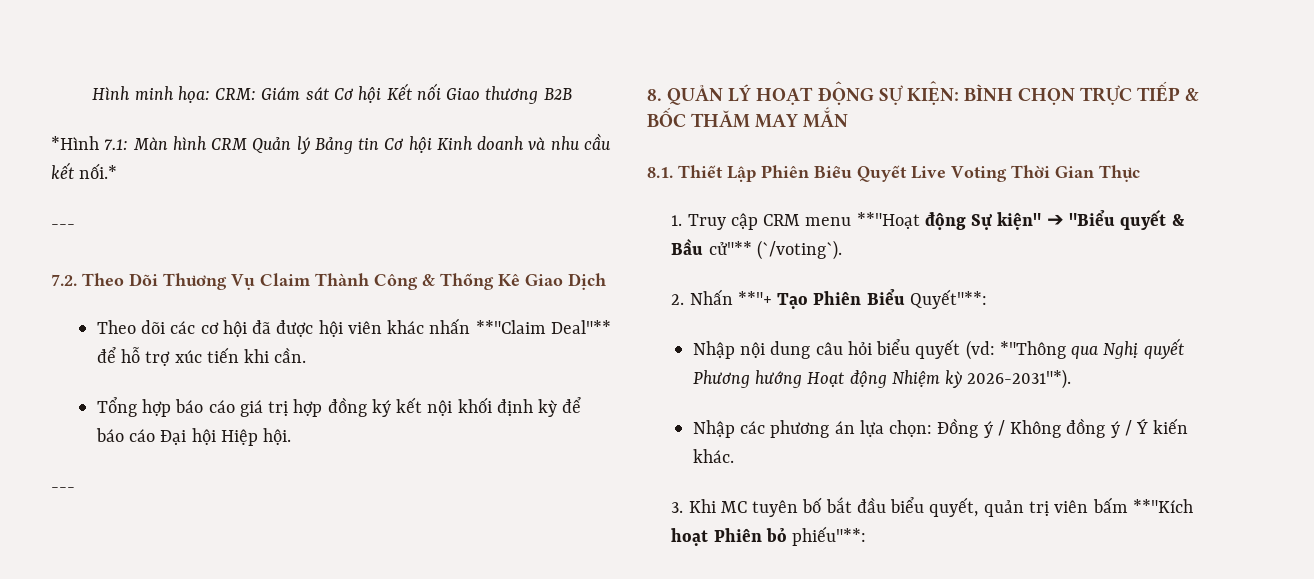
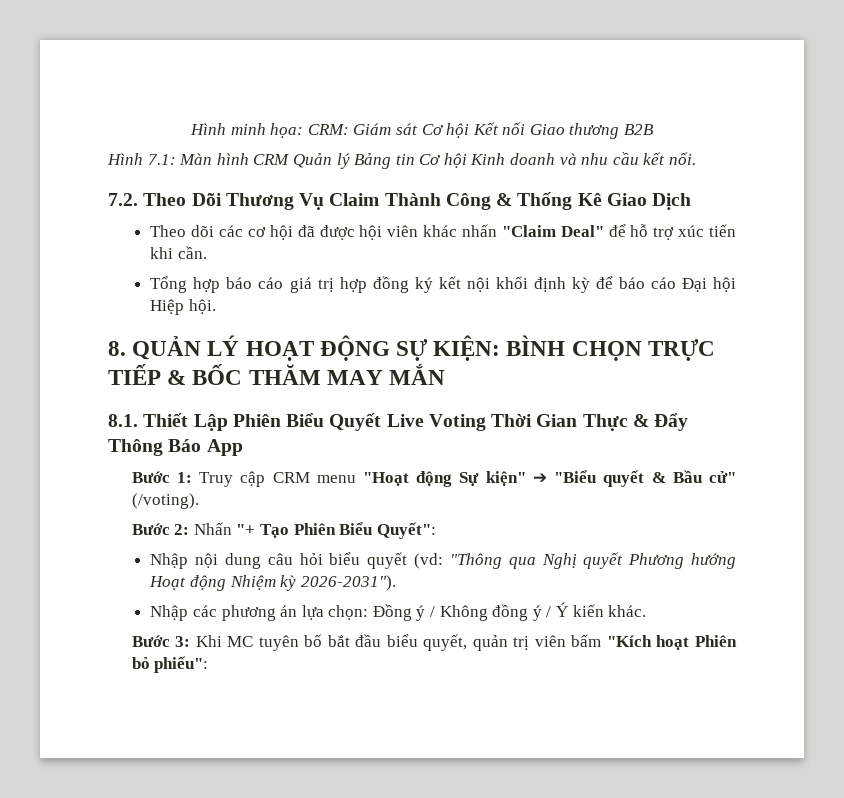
[51,136,99,150] *Hình -> [107,153,143,165] Hình
[79,163,118,179] [51,224,75,229] nối.* // --- -> [669,152,697,165] nối.
[475,320,611,334] **"Claim Deal"** -> [501,225,604,237] "Claim Deal"
[51,487,75,492] // --- -> (216, 306) none
[671,215,683,226] // 1. -> [632,413,689,431] [108,439,243,456] [131,471,192,483] & Đẩy Thông Báo App // Bước 1:
[856,212,920,229] **"Hoạt -> [362,472,409,486] "Hoạt
[708,240,842,260] [671,289,772,305] cử"** (`/voting`). // 2. Nhấn **"+ -> [708,471,736,483] [131,493,199,509] [131,522,256,535] cử" (/voting). // Bước 2: Nhấn "+
[909,289,987,309] Quyết"**: -> [376,522,436,539] Quyết":
[999,341,1066,359] *"Thông -> [449,553,502,569] "Thông
[967,369,1072,389] 2026-2031"*). -> [300,575,396,591] 2026-2031").
[671,502,684,513] 3. -> [131,635,191,647] Bước 3:
[1132,499,1193,513] **"Kích -> [606,635,652,647] "Kích
[792,526,867,546] phiếu"**: -> [154,656,209,673] phiếu":

